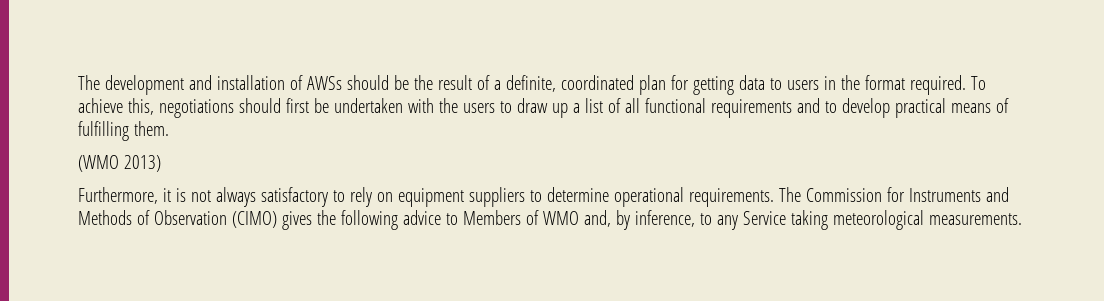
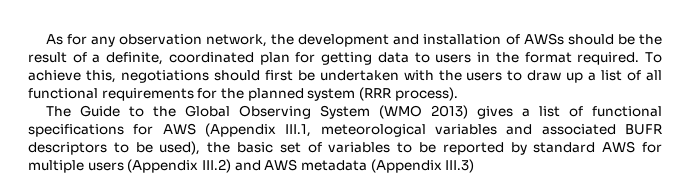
[78,75,100,90] The -> [45,34,295,47] As for any observation network, the
[796,98,1009,118] [78,121,169,141] [78,155,161,172] [78,187,1009,207] [78,210,1022,230] and to develop practical means of fulfilling them. // (WMO 2013) // Furthermore, it is not always satisfactory to rely on equipment suppliers to determine operational requirements. The Commission for Instruments and Methods of Observation (CIMO) gives the following advice to Members of WMO and, by inference, to any Service taking meteorological measurements. -> [197,87,458,101] [45,105,663,119] [28,123,663,137] [28,141,662,155] [28,159,475,173] for the planned system (RRR process). // The Guide to the Global Observing System (WMO 2013) gives a list of functional specifications for AWS (Appendix III.1, meteorological variables and associated BUFR descriptors to be used), the basic set of variables to be reported by standard AWS for multiple users (Appendix III.2) and AWS metadata (Appendix III.3)

